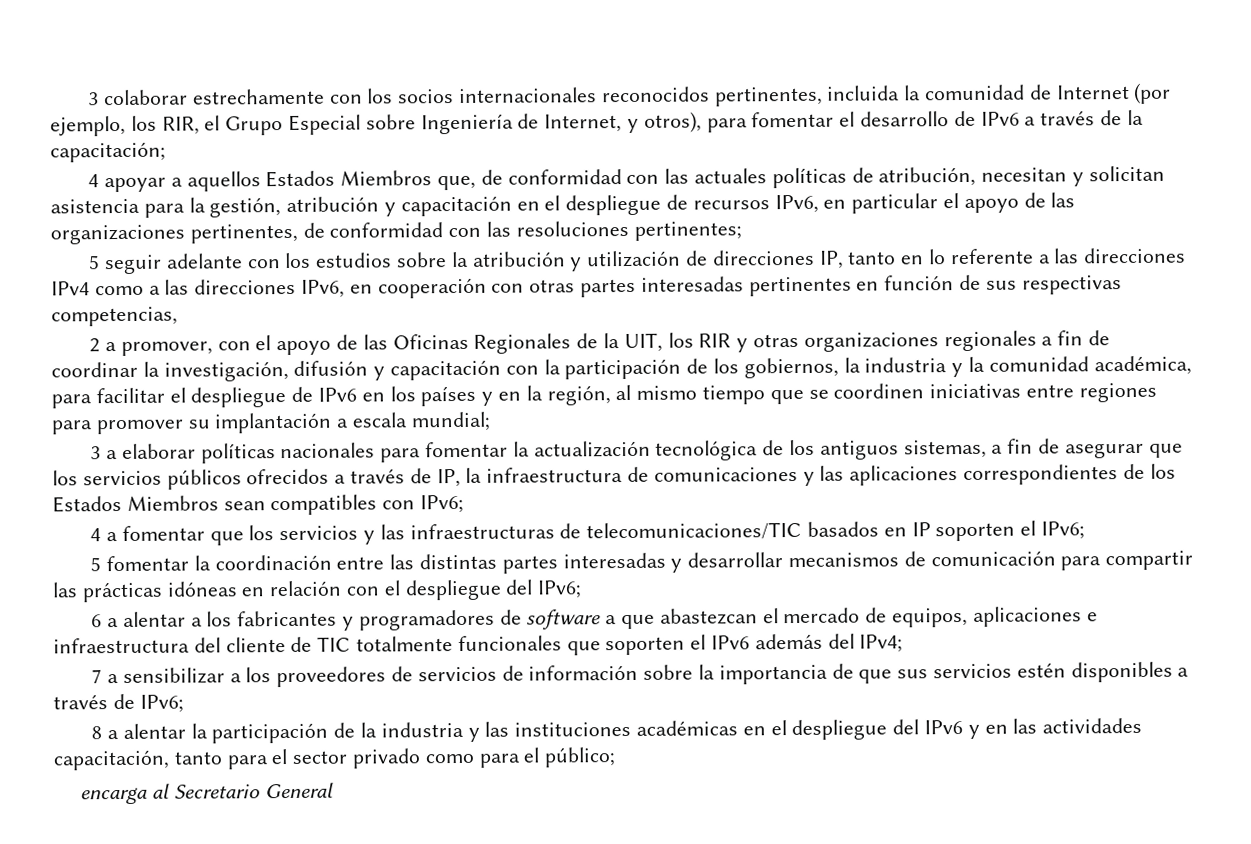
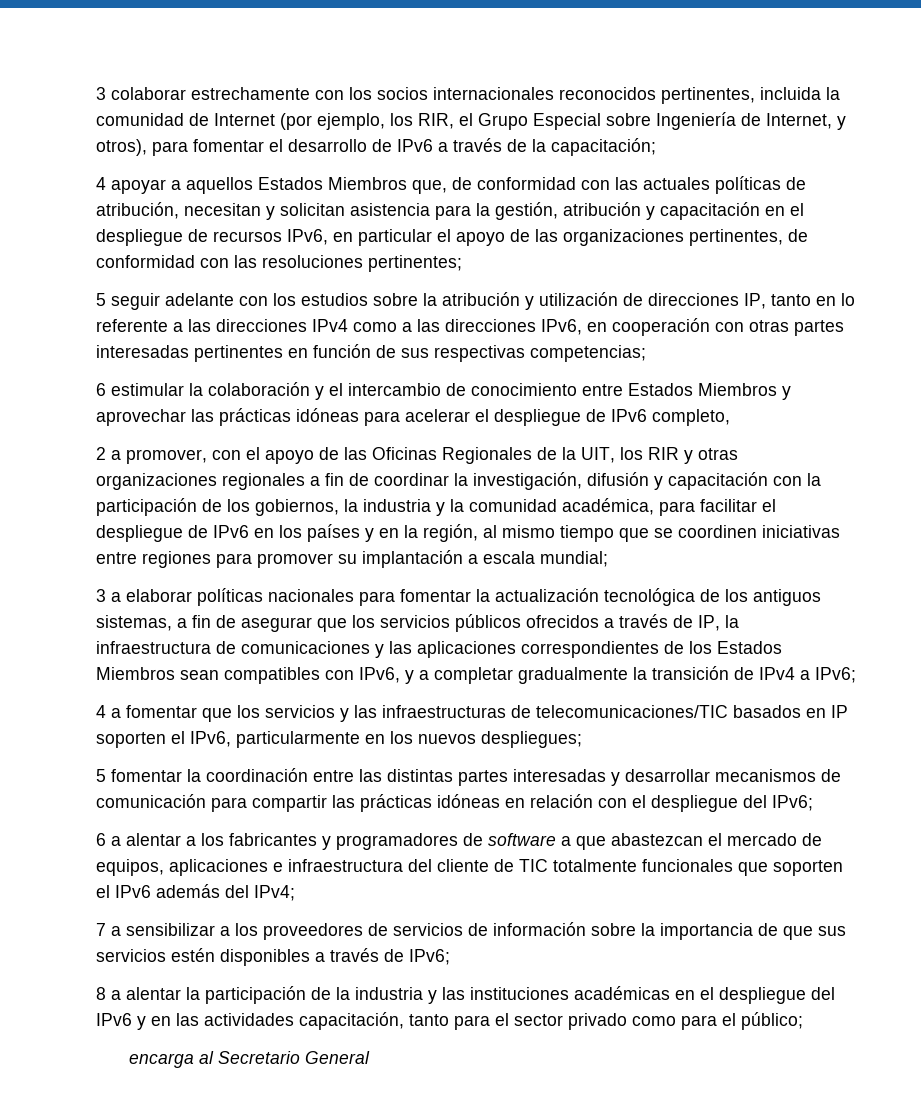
[51,306,178,327] competencias, -> [530,345,646,362] [96,382,791,400] [96,408,730,426] competencias; // 6 estimular la colaboración y el intercambio de conocimiento entre Estados Miembros y aprovechar las prácticas idóneas para acelerar el despliegue de IPv6 completo,
(416, 505) none -> [359,666,810,684] IPv6, y a completar gradualmente la transición de IPv4 a
[1041,521,1086,540] IPv6; -> [190,731,582,748] IPv6, particularmente en los nuevos despliegues;

